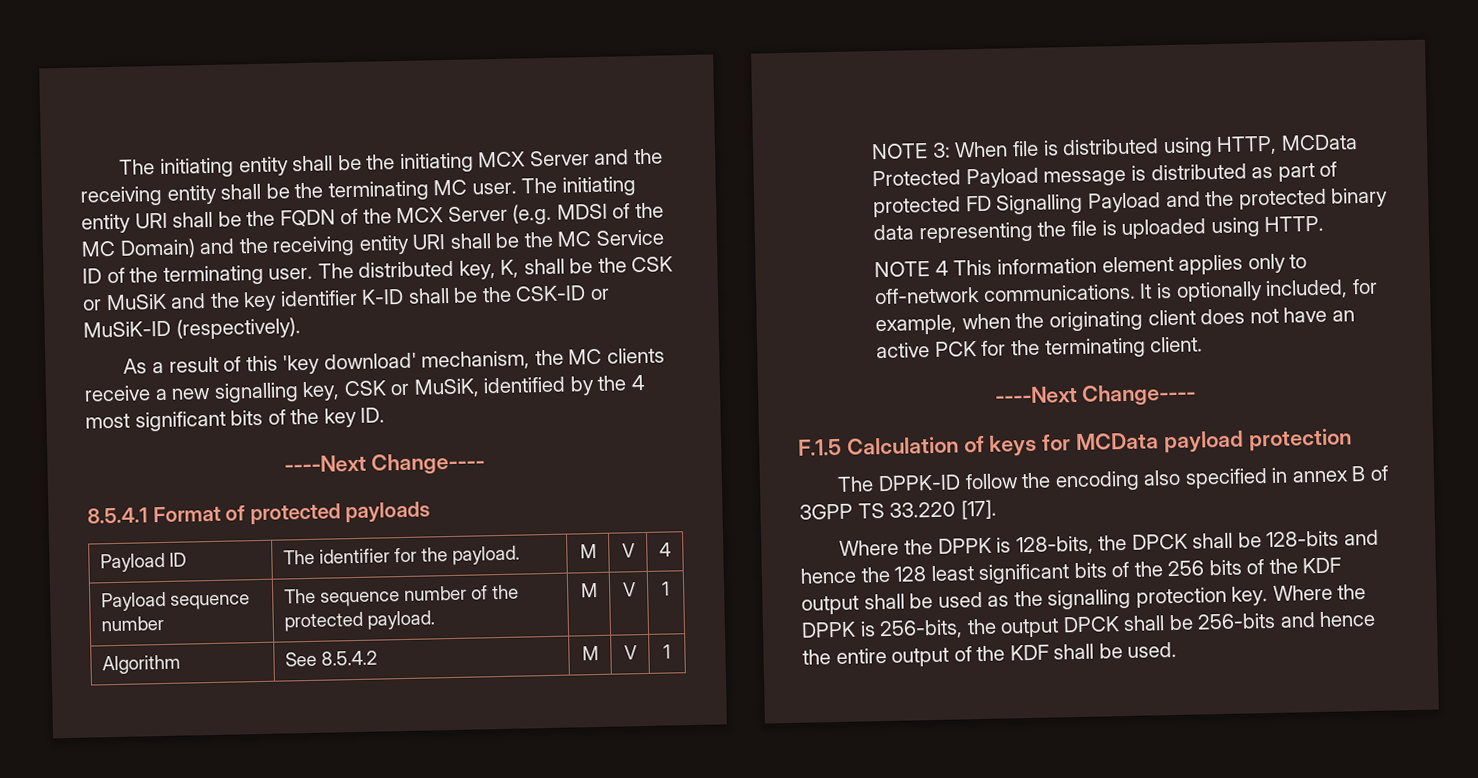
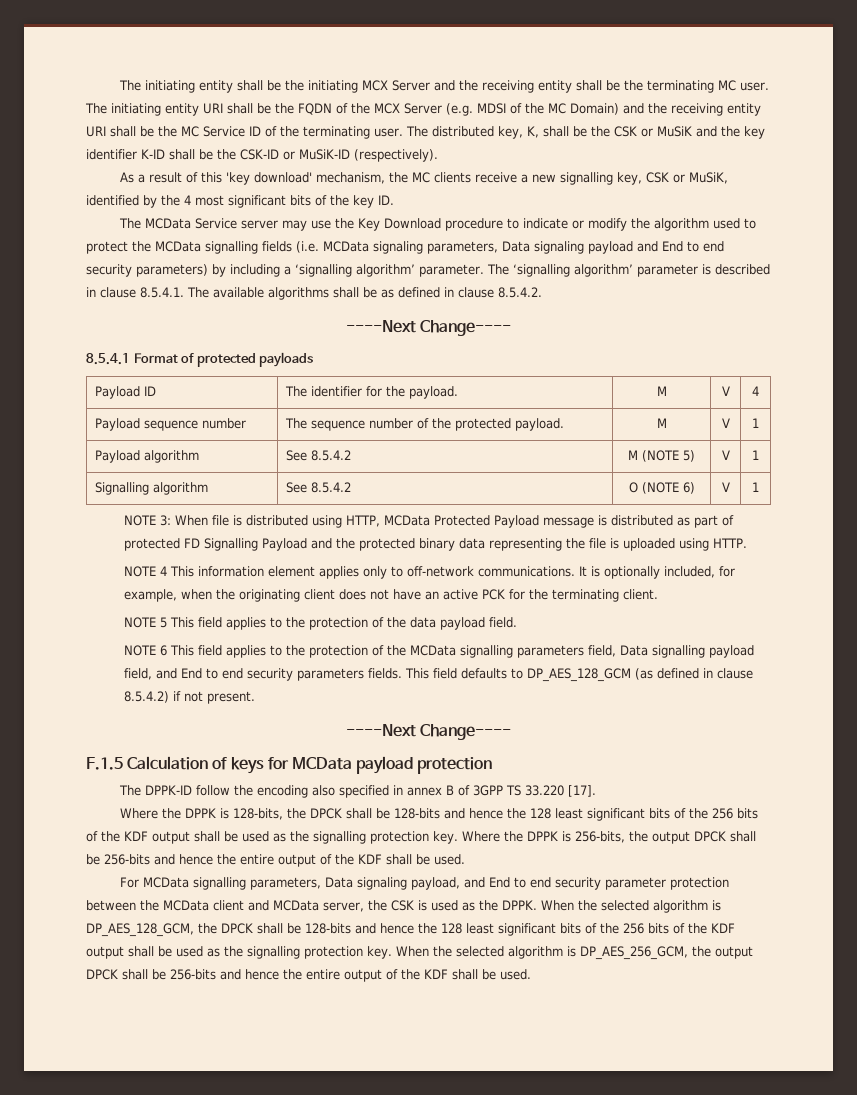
(386, 415) none -> [118,218,756,231] [86,241,724,254] [86,264,770,277] [86,287,542,300] // The MCData Service server may use the Key Download procedure to indicate or modify the algorithm used to protect the MCData signalling fields (i.e. MCData signaling parameters, Data signaling payload and End to end security parameters) by including a ‘signalling algorithm’ parameter. The ‘signalling algorithm’ parameter is described in clause 8.5.4.1. The available algorithms shall be as defined in clause 8.5.4.2.
[102,654,182,675] Algorithm -> [95,450,200,463] Payload algorithm
(599, 653) none -> [642,450,695,462] [721,450,730,460] [752,450,759,460] [95,482,209,495] [286,482,352,493] [628,482,695,494] (NOTE 5) | V | 1 // Signalling algorithm | See 8.5.4.2 | O (NOTE 6)
(1204, 344) none -> [124,617,518,630] [124,645,755,658] [124,668,754,682] [124,691,256,704] // NOTE 5 This field applies to the protection of the data payload field. // NOTE 6 This field applies to the protection of the MCData signalling parameters field, Data signalling payload field, and End to end security parameters fields. This field defaults to DP_AES_128_GCM (as defined in clause 8.5.4.2) if not present.
(1178, 649) none -> [119,877,729,890] [86,900,721,913] [86,923,735,937] [86,946,753,960] [86,969,531,982] // For MCData signalling parameters, Data signaling payload, and End to end security parameter protection between the MCData client and MCData server, the CSK is used as the DPPK. When the selected algorithm is DP_AES_128_GCM, the DPCK shall be 128-bits and hence the 128 least significant bits of the 256 bits of the KDF output shall be used as the signalling protection key. When the selected algorithm is DP_AES_256_GCM, the output DPCK shall be 256-bits and hence the entire output of the KDF shall be used.

